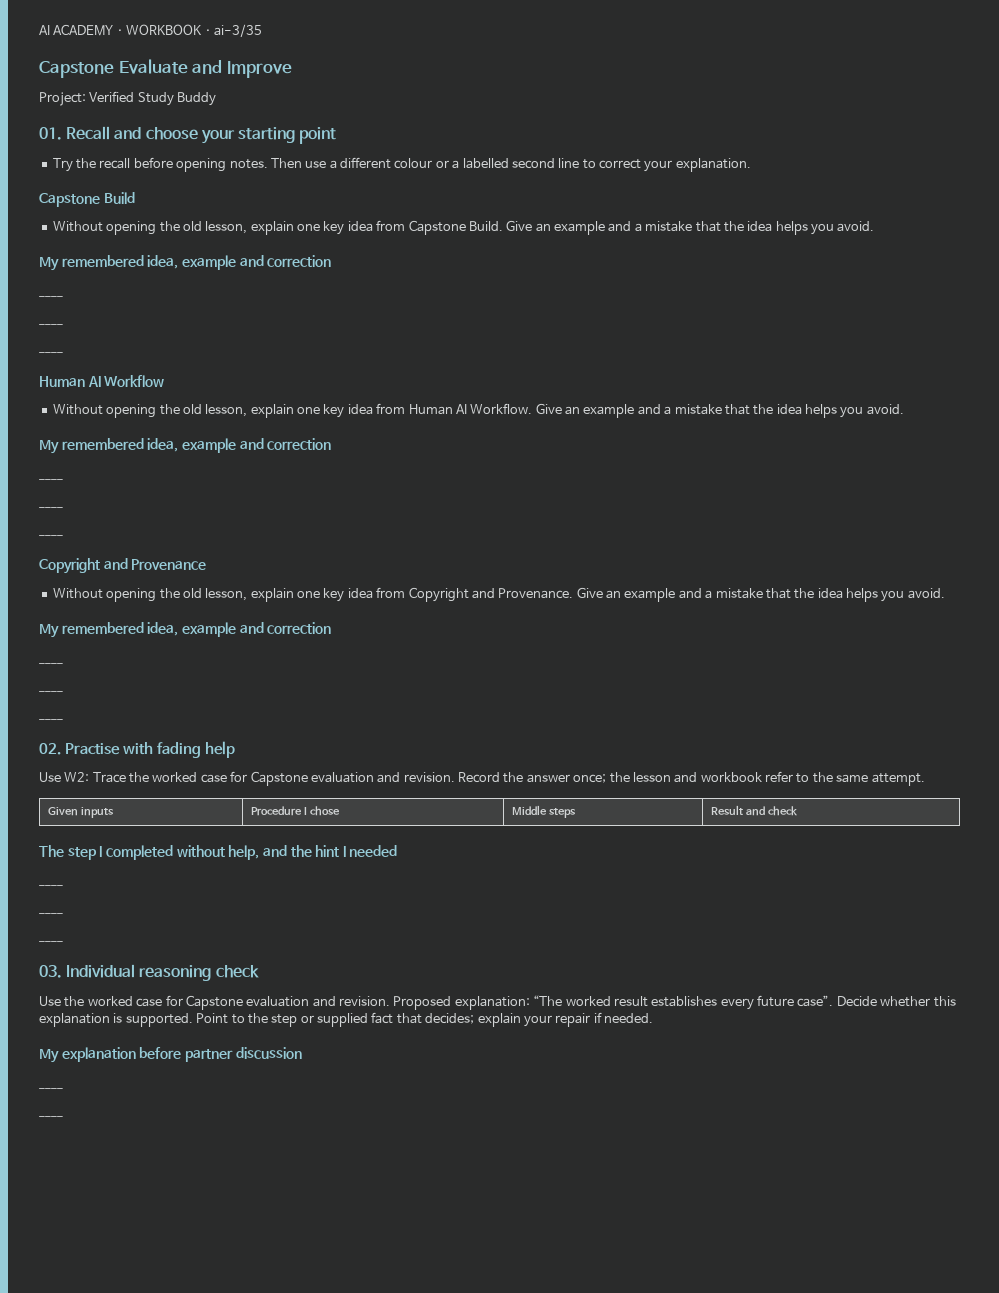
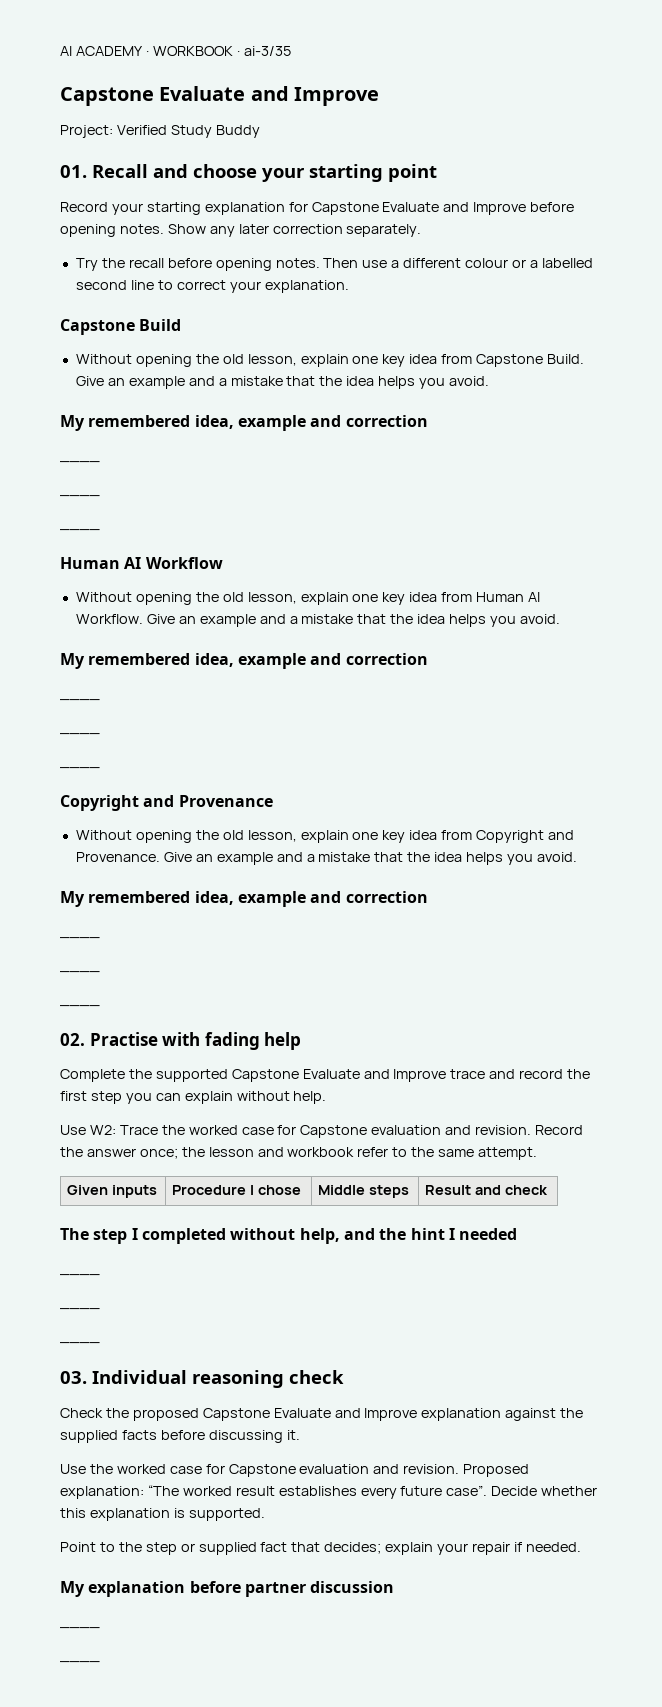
(337, 135) none -> [60,202,575,215] [60,224,422,237] // Record your starting explanation for Capstone Evaluate and Improve before opening notes. Show any later correction separately.
(235, 749) none -> [60,1069,591,1082] [60,1091,327,1104] // Complete the supported Capstone Evaluate and Improve trace and record the first step you can explain without help.
(259, 971) none -> [60,1408,584,1421] [60,1430,300,1443] // Check the proposed Capstone Evaluate and Improve explanation against the supplied facts before discussing it.
(193, 1020) none -> (265, 1514) //

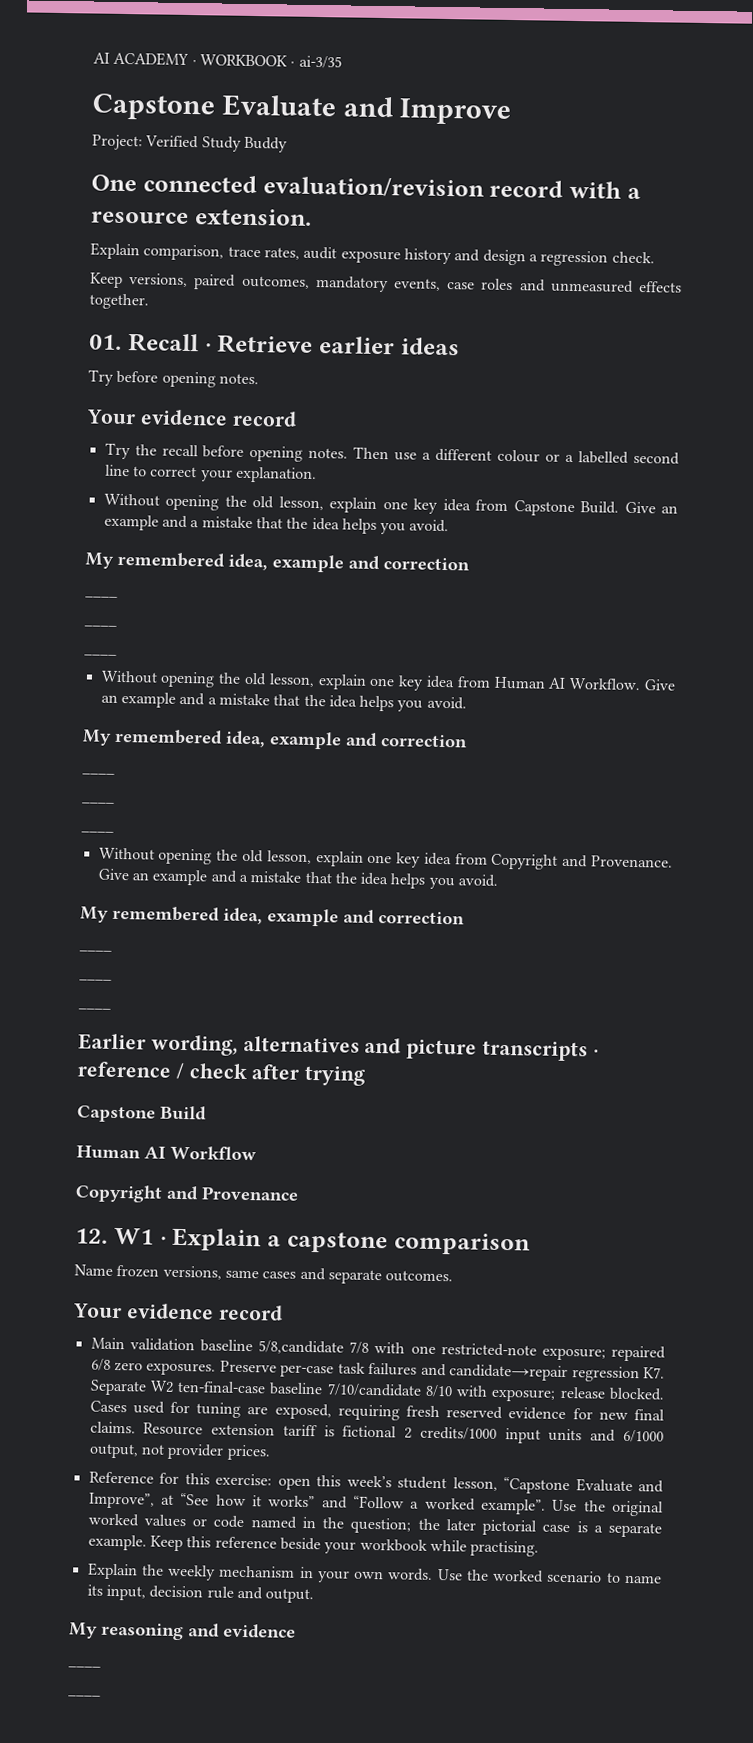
[60,164,437,182] [60,202,575,215] [60,224,422,237] 01. Recall and choose your starting point // Record your starting explanation for Capstone Evaluate and Improve before opening notes. Show any later correction separately. -> [91,174,641,200] [91,208,312,226] [90,242,655,267] [90,272,682,293] [89,293,149,310] [89,333,460,356] [88,369,259,388] [86,409,297,427] One connected evaluation/revision record with a resource extension. // Explain comparison, trace rates, audit exposure history and design a regression check. // Keep versions, paired outcomes, mandatory events, case roles and unmeasured effects together. // 01. Recall · Retrieve earlier ideas // Try before opening notes. // Your evidence record
[60,319,182,335] // Capstone Build -> (317, 475) none
[60,557,223,569] // Human AI Workflow -> (117, 654) none
[60,795,273,811] // Copyright and Provenance -> (114, 831) none
[60,1032,302,1050] [60,1069,591,1082] [60,1091,327,1104] [60,1125,584,1138] [60,1147,538,1160] [66,1185,157,1198] [171,1185,301,1195] [317,1185,409,1198] [424,1185,548,1195] [60,1228,518,1244] [60,1273,100,1276] [60,1307,100,1310] [60,1341,100,1344] [60,1370,344,1388] [60,1408,584,1421] [60,1430,300,1443] [60,1464,530,1477] [60,1485,598,1499] [60,1508,265,1521] [60,1542,581,1555] [60,1581,395,1597] 02. Practise with fading help // Complete the supported Capstone Evaluate and Improve trace and record the first step you can explain without help. // Use W2: Trace the worked case for Capstone evaluation and revision. Record the answer once; the lesson and workbook refer to the same attempt. // Given inputs | Procedure I chose | Middle steps | Result and check // The step I completed without help, and the hint I needed // ____ // ____ // ____ // 03. Individual reasoning check // Check the proposed Capstone Evaluate and Improve explanation against the supplied facts before discussing it. // Use the worked case for Capstone evaluation and revision. Proposed explanation: “The worked result establishes every future case”. Decide whether this explanation is supported. // Point to the step or supplied fact that decides; explain your repair if needed. // My explanation before partner discussion -> [78,1033,599,1062] [77,1061,366,1086] [77,1105,207,1123] [76,1145,257,1161] [75,1184,299,1203] [75,1227,531,1256] [74,1264,454,1285] [73,1303,283,1321] [90,1337,666,1362] [90,1358,665,1383] [89,1379,665,1402] [89,1400,665,1421] [89,1421,664,1444] [88,1443,271,1461] [88,1471,664,1495] [88,1492,664,1517] [87,1513,662,1538] [87,1534,540,1557] [86,1562,662,1584] [86,1584,315,1604] [69,1622,296,1641] Earlier wording, alternatives and picture transcripts · reference / check after trying // Capstone Build // Human AI Workflow // Copyright and Provenance // 12. W1 · Explain a capstone comparison // Name frozen versions, same cases and separate outcomes. // Your evidence record // Main validation baseline 5/8,candidate 7/8 with one restricted-note exposure; repaired 6/8 zero exposures. Preserve per-case task failures and candidate→repair regression K7. Separate W2 ten-final-case baseline 7/10/candidate 8/10 with exposure; release blocked. Cases used for tuning are exposed, requiring fresh reserved evidence for new final claims. Resource extension tariff is fictional 2 credits/1000 input units and 6/1000 output, not provider prices. // Reference for this exercise: open this week’s student lesson, “Capstone Evaluate and Improve”, at “See how it works” and “Follow a worked example”. Use the original worked values or code named in the question; the later pictorial case is a separate example. Keep this reference beside your workbook while practising. // Explain the weekly mechanism in your own words. Use the worked scenario to name its input, decision rule and output. // My reasoning and evidence

